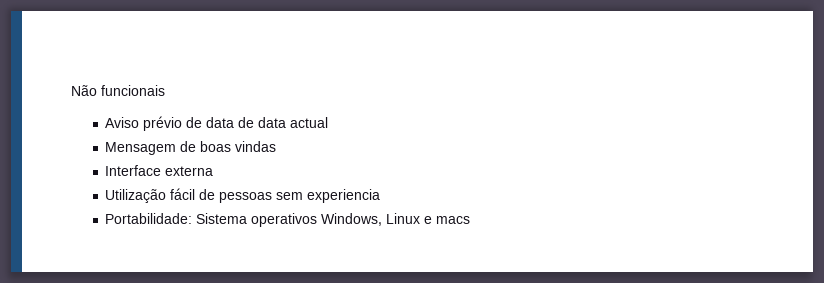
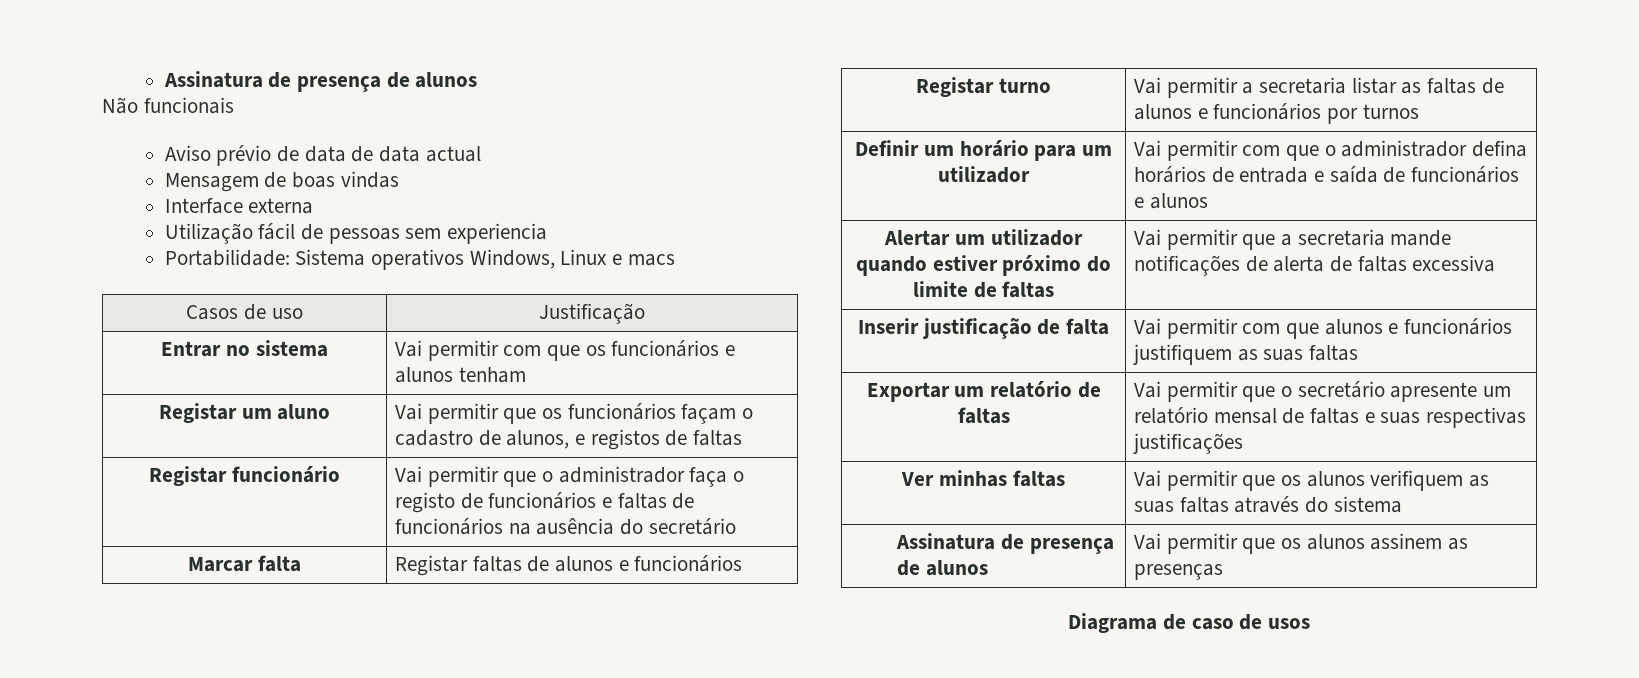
(71, 90) none -> [163,71,478,92] Assinatura de presença de alunos //
(471, 220) none -> [186,304,303,320] [539,303,645,324] [161,340,328,357] [395,340,736,361] [395,367,526,383] [158,403,331,423] [395,403,754,424] [395,429,743,450] [149,466,340,486] [395,466,745,487] [395,492,695,513] [395,518,736,535] [188,555,301,572] [395,555,743,576] [916,77,1051,97] [1134,77,1504,98] [1134,103,1419,124] [855,140,1112,161] [938,166,1030,183] [1134,140,1528,161] [1134,165,1520,183] [1134,193,1208,209] [884,229,1083,246] [855,255,1112,276] [912,281,1055,298] [1134,229,1452,250] [1134,255,1496,276] [857,318,1110,339] [1134,318,1513,339] [1133,344,1359,365] [866,381,1101,402] [957,407,1010,424] [1134,381,1512,402] [1134,407,1527,428] [1133,433,1244,454] [901,470,1065,487] [1134,470,1490,491] [1134,496,1402,513] [896,533,1114,554] [897,560,988,576] [1134,533,1469,554] [1134,564,1224,580] [1068,613,1310,633] // Casos de uso | Justificação // Entrar no sistema | Vai permitir com que os funcionários e alunos tenham // Registar um aluno | Vai permitir que os funcionários façam o cadastro de alunos, e registos de faltas // Registar funcionário | Vai permitir que o administrador faça o registo de funcionários e faltas de funcionários na ausência do secretário // Marcar falta | Registar faltas de alunos e funcionários // Registar turno | Vai permitir a secretaria listar as faltas de alunos e funcionários por turnos // Definir um horário para um utilizador | Vai permitir com que o administrador defina horários de entrada e saída de funcionários e alunos // Alertar um utilizador quando estiver próximo do limite de faltas | Vai permitir que a secretaria mande notificações de alerta de faltas excessiva // Inserir justificação de falta | Vai permitir com que alunos e funcionários justifiquem as suas faltas // Exportar um relatório de faltas | Vai permitir que o secretário apresente um relatório mensal de faltas e suas respectivas justificações // Ver minhas faltas | Vai permitir que os alunos verifiquem as suas faltas através do sistema // Assinatura de presença de alunos | Vai permitir que os alunos assinem as presenças // Diagrama de caso de usos

